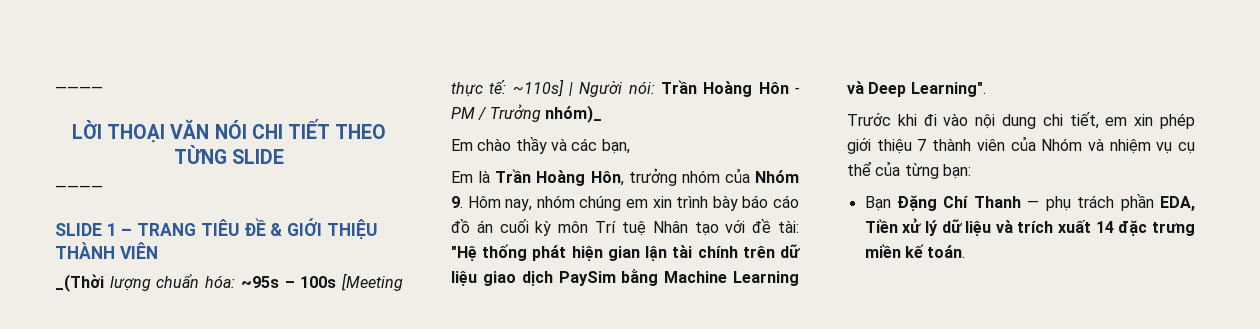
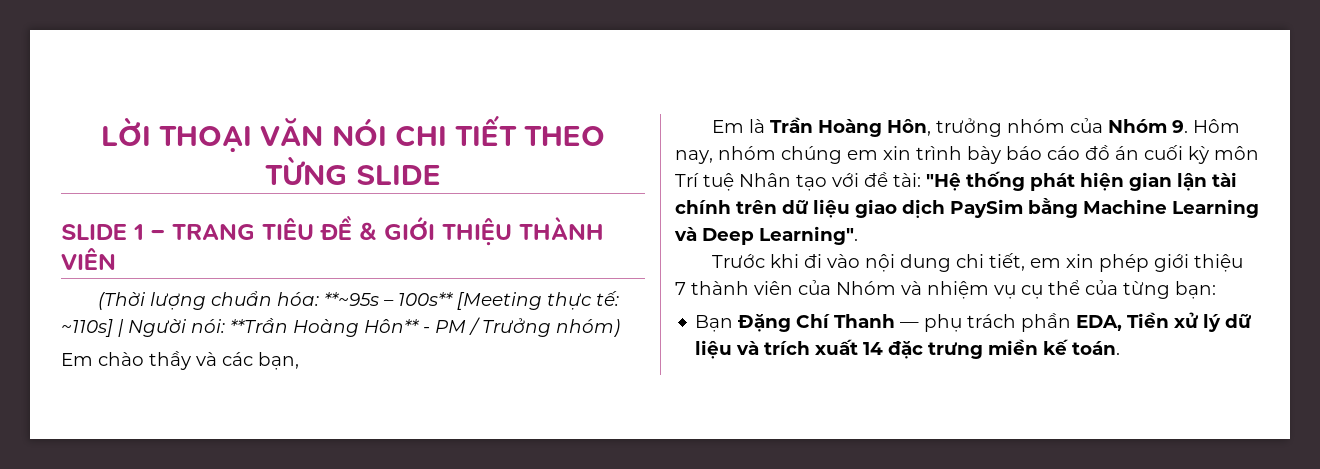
[55,86,103,94] ―――― // -> (101, 131) none
[55,185,103,193] // ―――― -> (441, 175) none
[55,274,104,292] _(Thời -> [98,292,147,310] (Thời
[240,276,337,288] ~95s – 100s -> [324,292,455,306] **~95s – 100s**
[661,80,789,97] Trần Hoàng Hôn -> [230,318,420,337] **Trần Hoàng Hôn**
[544,105,602,123] nhóm)_ -> [556,319,620,337] nhóm)

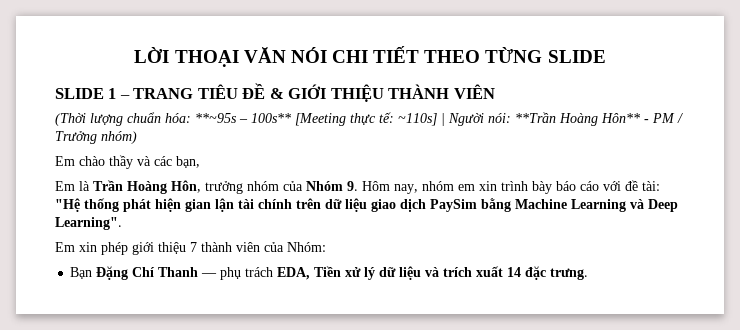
[781,146,842,164] chúng -> (454, 186) none
[1085,145,1259,164] [675,173,827,191] đồ án cuối kỳ môn Trí tuệ Nhân tạo -> (599, 186) none
[712,253,1062,272] Trước khi đi vào nội dung chi tiết, em -> [55,242,75,252] Em
[836,280,1216,299] Nhóm và nhiệm vụ cụ thể của từng bạn: -> [287,242,326,252] Nhóm:
[1021,313,1072,332] phần -> (274, 272) none
[928,339,1121,359] trưng miền kế toán. -> [550,268,589,280] trưng.

